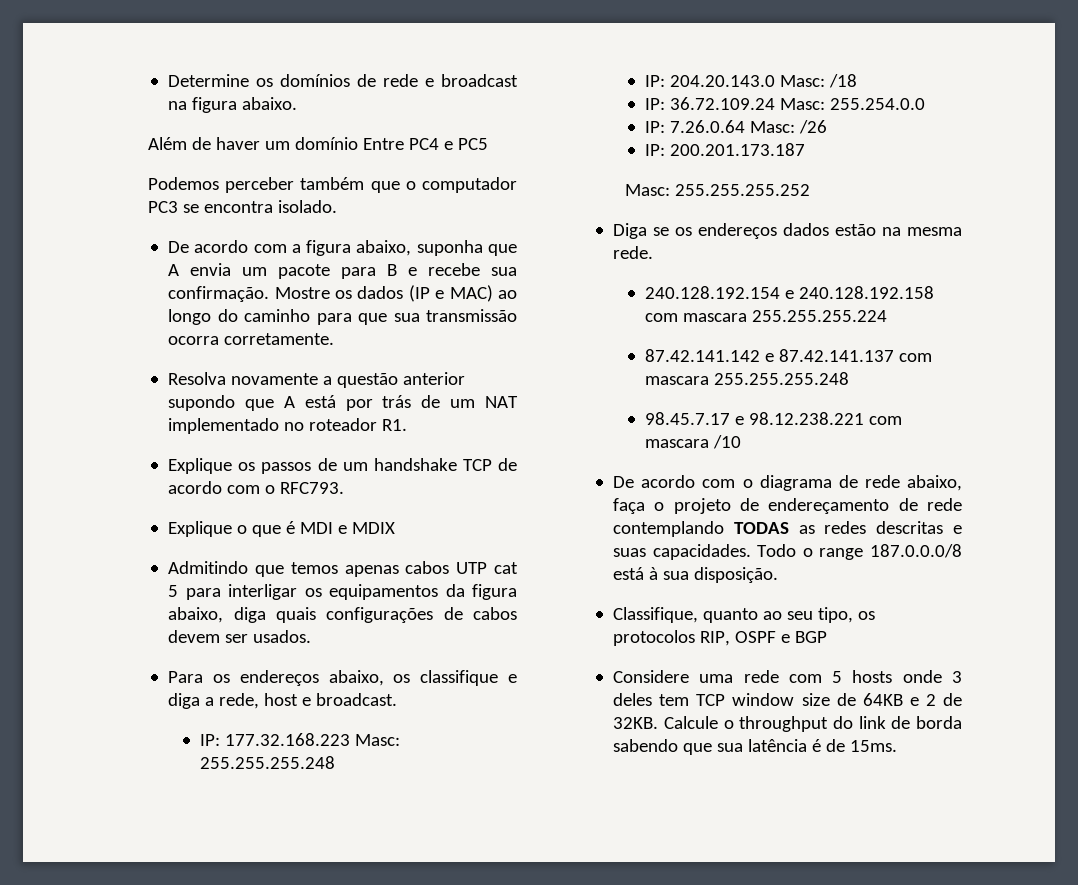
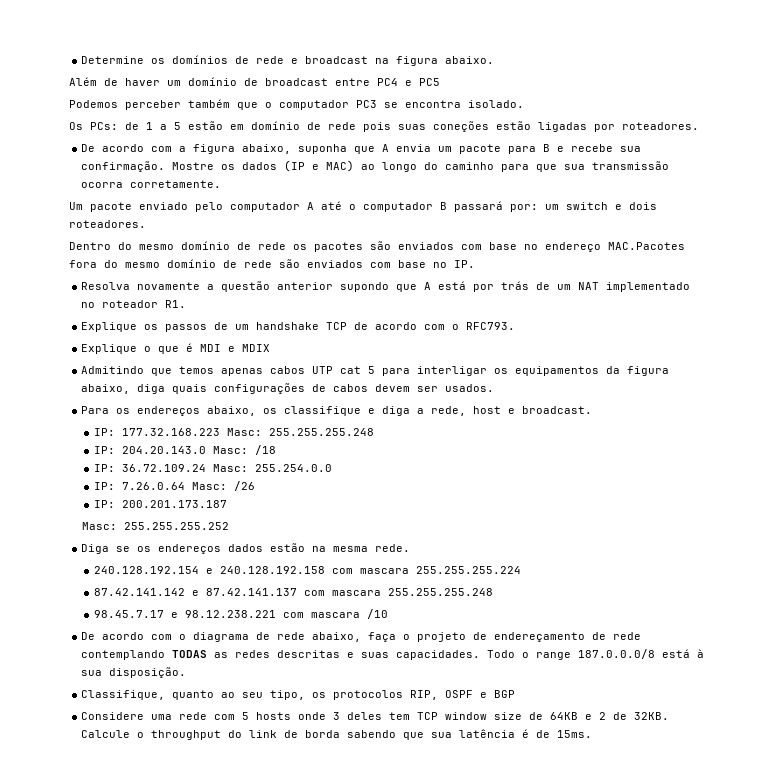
[362,138,404,150] Entre -> [244,78,371,86] de broadcast entre
(337, 206) none -> [69,121,700,132] // Os PCs: de 1 a 5 estão em domínio de rede pois suas coneções estão ligadas por roteadores.
(335, 339) none -> [69,201,658,212] [69,220,147,228] [69,241,686,252] [69,259,476,268] // Um pacote enviado pelo computador A até o computador B passará por: um switch e dois roteadores. // Dentro do mesmo domínio de rede os pacotes são enviados com base no endereço MAC.Pacotes fora do mesmo domínio de rede são enviados com base no IP.

